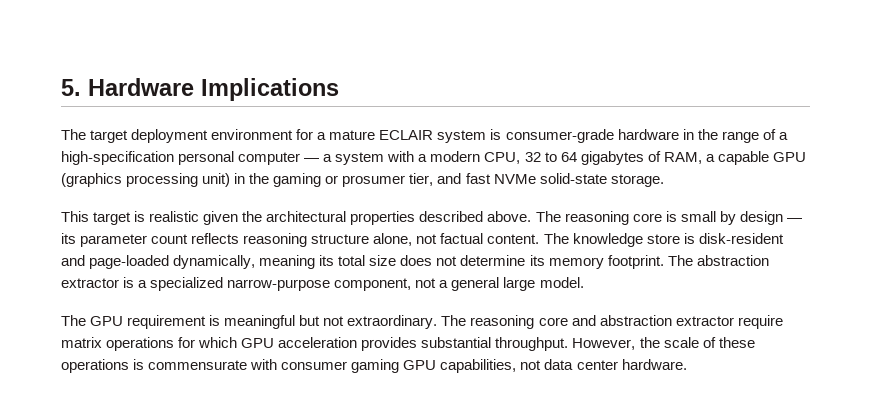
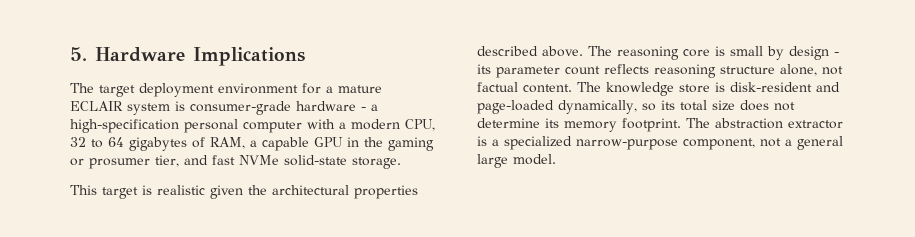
[682,129,776,143] in the range of -> [361,107,366,111] -
[304,152,385,165] — a system -> (302, 127) none
[61,173,231,187] (graphics processing unit) -> (343, 142) none
[786,218,802,222] — -> [834,52,839,56] -
[259,255,316,269] meaning -> [641,103,656,111] so
[61,315,783,329] [61,337,755,351] [61,359,687,373] // The GPU requirement is meaningful but not extraordinary. The reasoning core and abstraction extractor require matrix operations for which GPU acceleration provides substantial throughput. However, the scale of these operations is commensurate with consumer gaming GPU capabilities, not data center hardware. -> (556, 159) none

